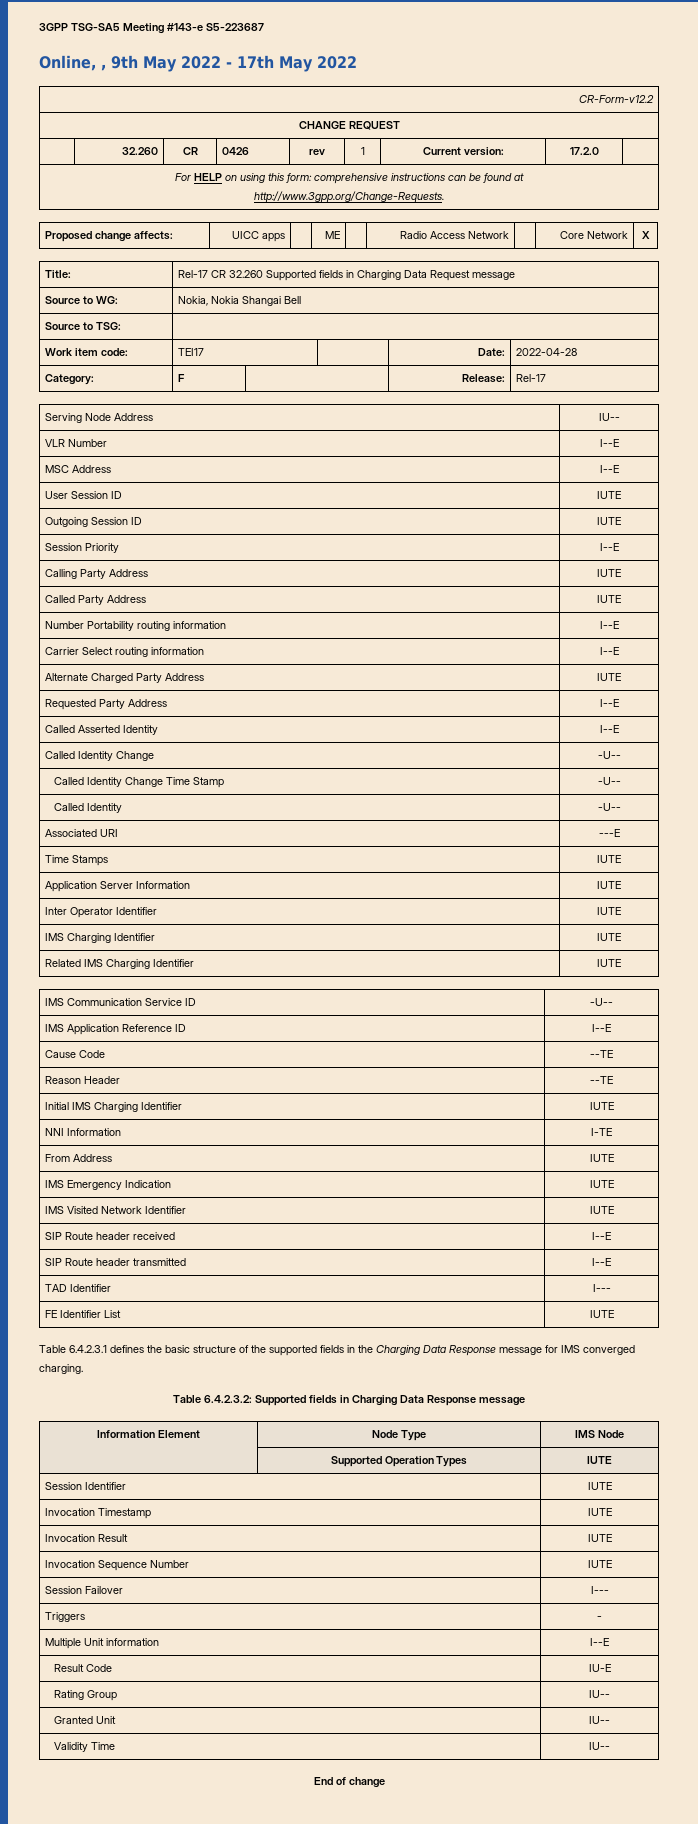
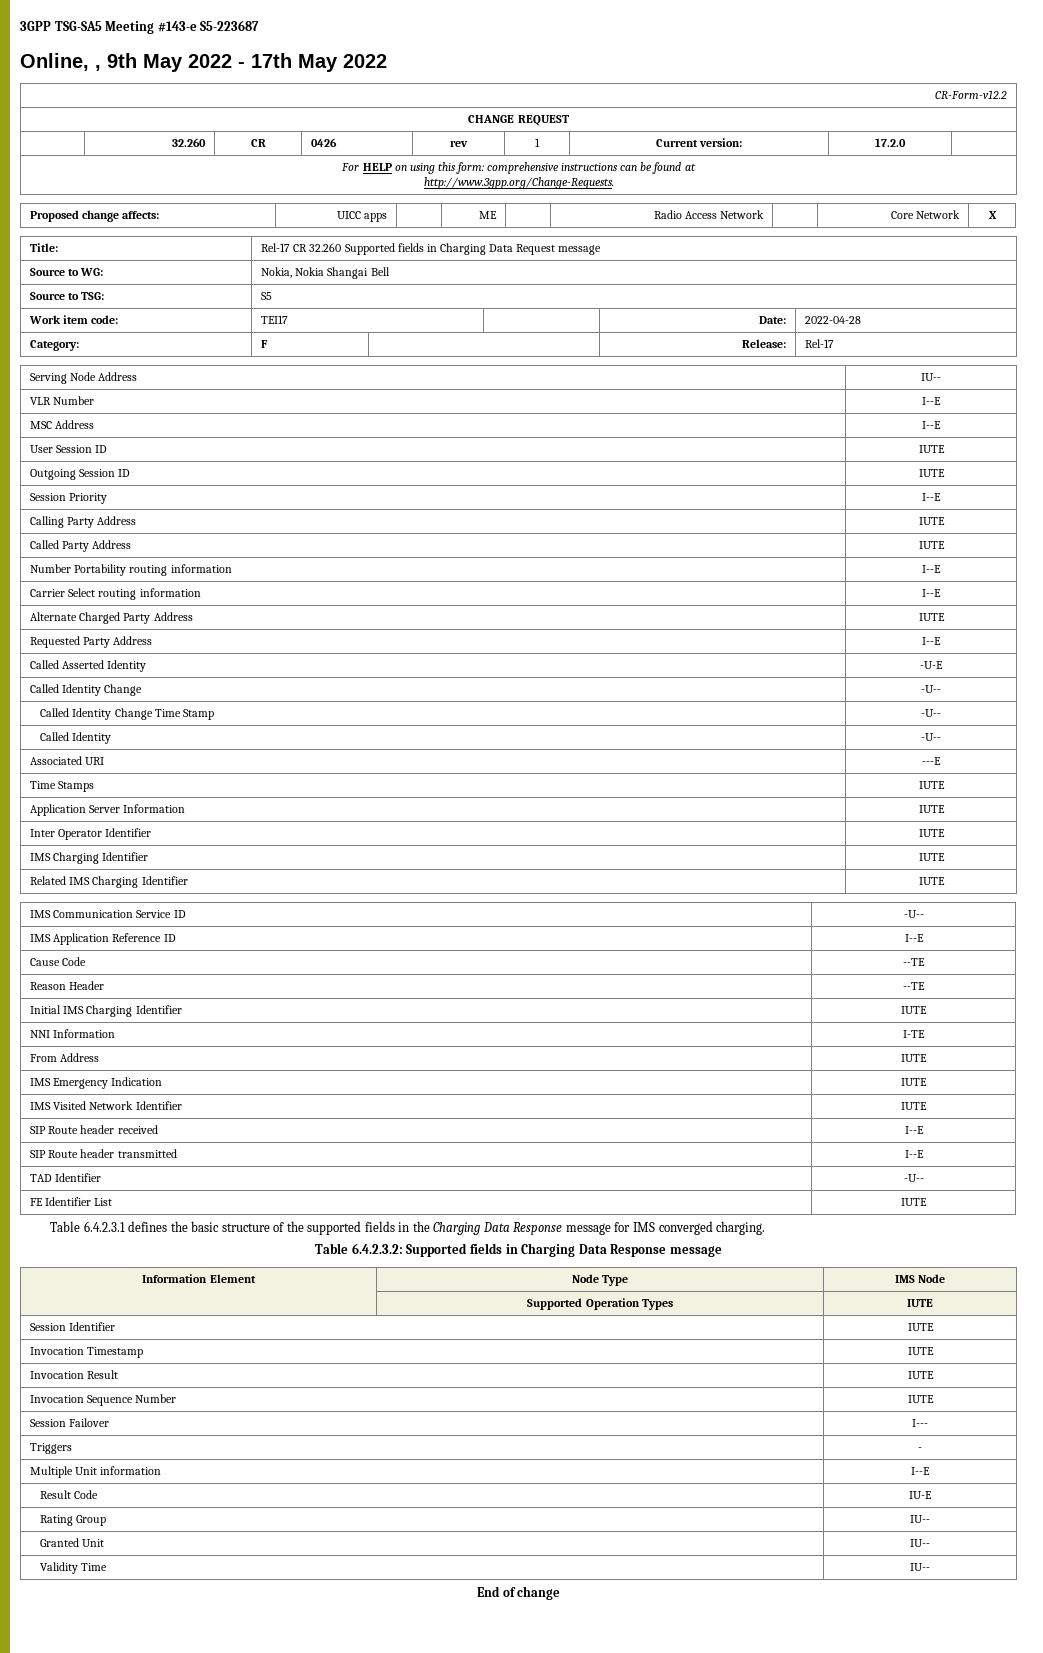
(122, 326) none -> [261,292,273,300] S5
[599,725,619,733] I--E -> [920,661,943,669] -U-E
[592,1284,611,1292] I--- -> [903,1174,924,1182] -U--

